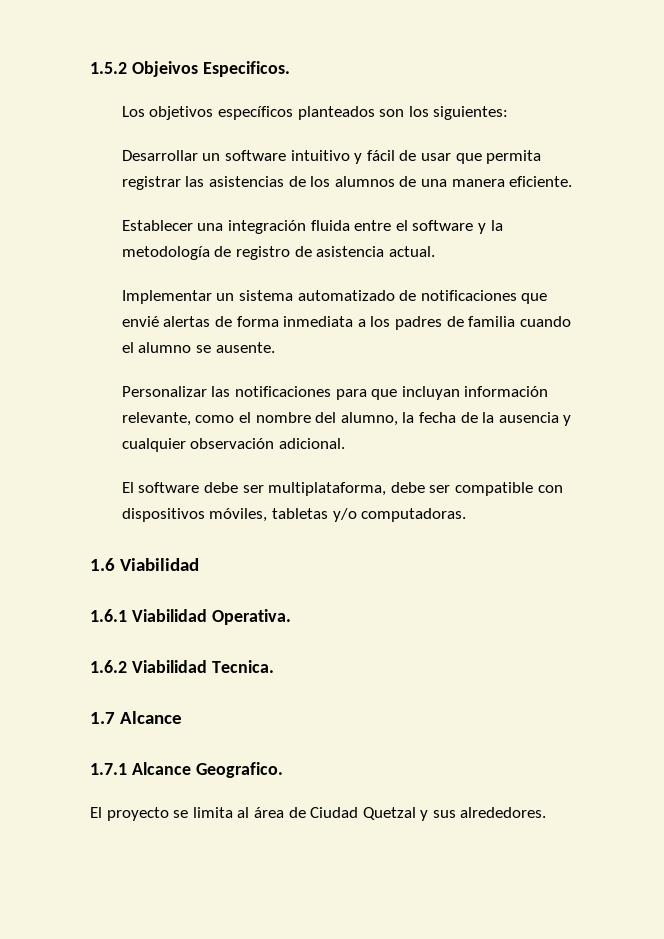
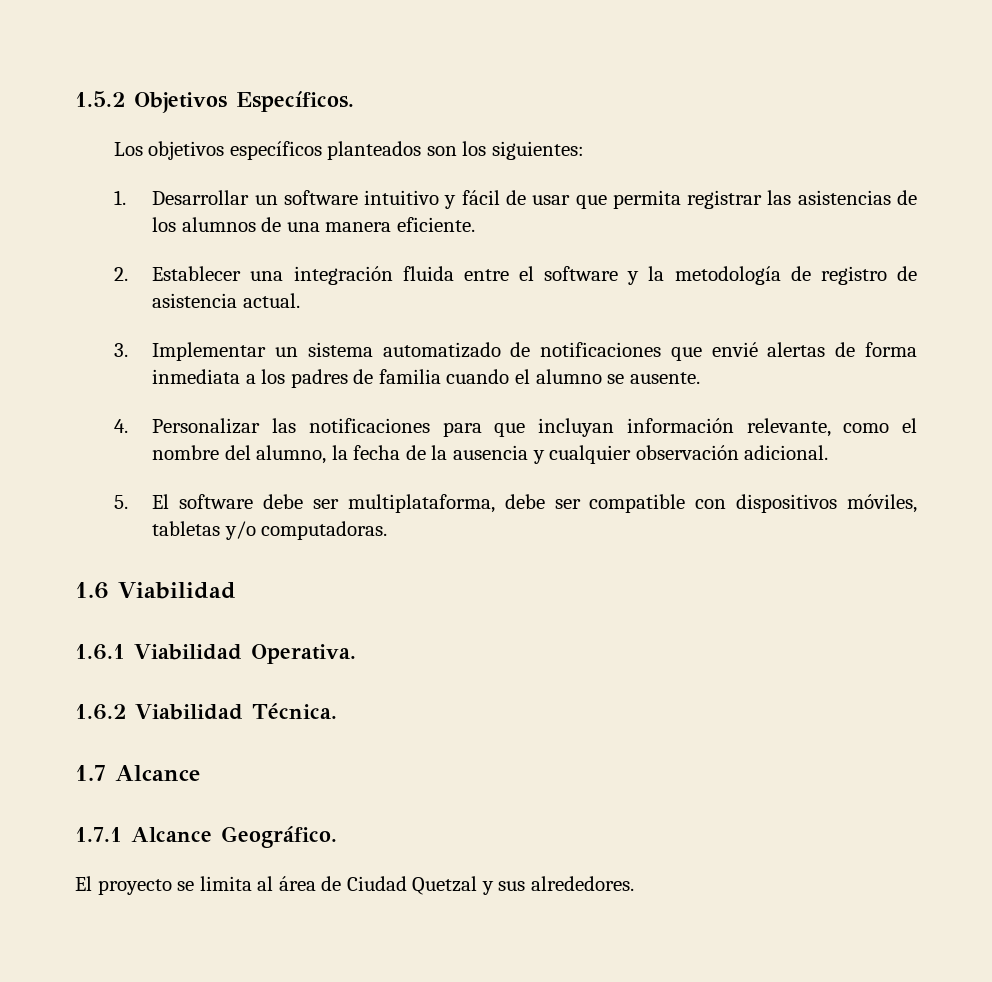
[131,61,290,77] Objeivos Especificos. -> [134,91,354,113] Objetivos Específicos.
(509, 113) none -> [113,190,126,205] 1.
(573, 181) none -> [113,267,128,281] 2.
(435, 251) none -> [113,343,128,357] 3.
(275, 347) none -> [113,419,128,433] 4.
(346, 443) none -> [113,495,128,509] 5.
[211,660,274,673] Tecnica. -> [252,703,337,719] Técnica.
[195,762,283,778] Geografico. -> [221,826,337,848] Geográfico.

